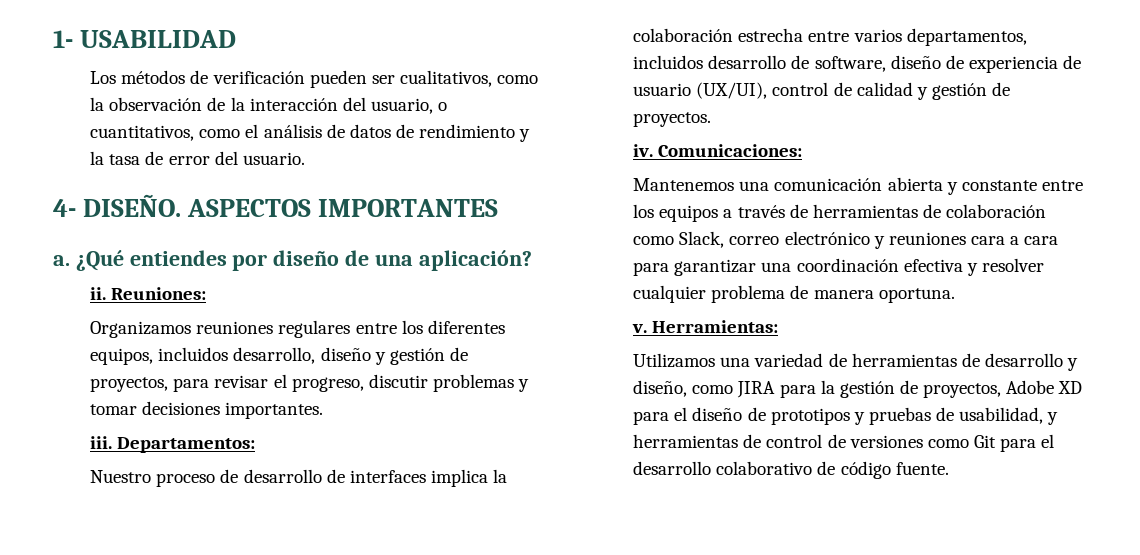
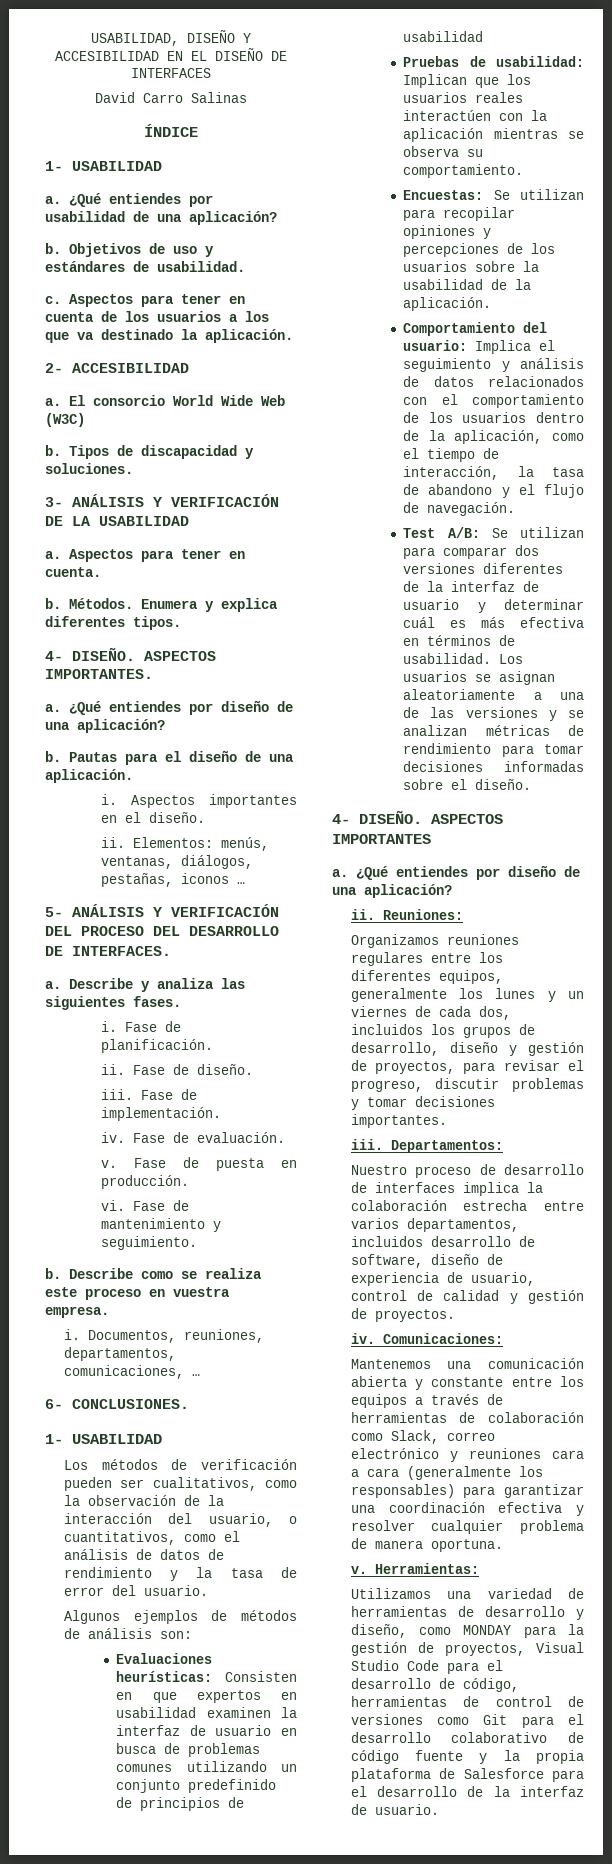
(53, 39) none -> [91,30,251,46] [55,48,287,61] [131,68,211,78] [95,92,247,103] [144,124,198,137] [45,161,162,171] [45,193,213,207] [45,211,277,225] [45,243,214,257] [45,261,245,272] [45,294,245,307] [45,311,269,322] [45,329,293,343] [45,363,189,373] [45,395,285,406] [45,413,85,427] [45,445,254,459] [45,463,133,474] [45,494,279,507] [45,516,189,526] [45,549,245,562] [45,567,101,577] [45,598,278,612] [45,616,181,630] [45,647,216,661] [45,669,153,679] [45,700,293,715] [45,719,165,733] [45,750,294,765] [45,769,133,783] [101,794,297,808] [101,812,206,823] [101,837,270,851] [101,855,254,869] [101,873,246,887] [45,904,279,917] [45,926,279,936] [45,946,171,956] [45,978,245,992] [45,996,181,1010] [101,1021,182,1032] [101,1039,214,1053] [101,1064,254,1075] [101,1089,198,1100] [101,1107,222,1121] [101,1132,286,1143] [101,1157,297,1171] [101,1175,190,1189] [101,1200,190,1211] [101,1218,222,1232] [101,1236,198,1250] [45,1268,262,1279] [45,1287,230,1300] [45,1306,109,1318] [63,1329,264,1343] [63,1347,176,1361] [63,1365,200,1379] [45,1399,189,1409] USABILIDAD, DISEÑO Y ACCESIBILIDAD EN EL DISEÑO DE INTERFACES // David Carro Salinas // ÍNDICE // 1- USABILIDAD // a. ¿Qué entiendes por usabilidad de una aplicación? // b. Objetivos de uso y estándares de usabilidad. // c. Aspectos para tener en cuenta de los usuarios a los que va destinado la aplicación. // 2- ACCESIBILIDAD // a. El consorcio World Wide Web (W3C) // b. Tipos de discapacidad y soluciones. // 3- ANÁLISIS Y VERIFICACIÓN DE LA USABILIDAD // a. Aspectos para tener en cuenta. // b. Métodos. Enumera y explica diferentes tipos. // 4- DISEÑO. ASPECTOS IMPORTANTES. // a. ¿Qué entiendes por diseño de una aplicación? // b. Pautas para el diseño de una aplicación. // i. Aspectos importantes en el diseño. // ii. Elementos: menús, ventanas, diálogos, pestañas, iconos … // 5- ANÁLISIS Y VERIFICACIÓN DEL PROCESO DEL DESARROLLO DE INTERFACES. // a. Describe y analiza las siguientes fases. // i. Fase de planificación. // ii. Fase de diseño. // iii. Fase de implementación. // iv. Fase de evaluación. // v. Fase de puesta en producción. // vi. Fase de mantenimiento y seguimiento. // b. Describe como se realiza este proceso en vuestra empresa. // i. Documentos, reuniones, departamentos, comunicaciones, … // 6- CONCLUSIONES. //
(305, 158) none -> [63,1610,297,1624] [63,1628,192,1639] [116,1653,213,1664] [116,1671,297,1682] [116,1690,297,1703] [116,1707,297,1718] [116,1725,297,1736] [116,1743,261,1757] [116,1761,297,1772] [116,1779,277,1793] [116,1797,245,1811] [403,31,484,42] [403,56,584,67] [403,74,532,88] [403,92,524,103] [403,110,548,121] [403,128,584,142] [403,146,484,157] [403,164,524,178] [403,189,584,200] [403,207,516,221] [403,225,492,239] [403,243,556,257] [403,261,540,272] [403,279,532,290] [403,297,492,311] [403,322,548,336] [403,340,556,354] [403,358,584,372] [403,376,584,387] [403,394,584,408] [403,412,584,423] [403,430,584,444] [403,448,500,462] [403,466,584,480] [403,484,584,498] [403,502,516,516] [403,527,584,538] [403,545,540,559] [403,563,564,574] [403,581,540,592] [403,599,584,613] [403,617,584,628] [403,635,516,646] [403,653,524,664] [403,671,556,685] [403,689,584,700] [403,707,584,721] [403,725,584,736] [403,743,584,757] [403,761,584,772] [403,779,532,790] // Algunos ejemplos de métodos de análisis son: // Evaluaciones heurísticas: Consisten en que expertos en usabilidad examinen la interfaz de usuario en busca de problemas comunes utilizando un conjunto predefinido de principios de usabilidad // Pruebas de usabilidad: Implican que los usuarios reales interactúen con la aplicación mientras se observa su comportamiento. // Encuestas: Se utilizan para recopilar opiniones y percepciones de los usuarios sobre la usabilidad de la aplicación. // Comportamiento del usuario: Implica el seguimiento y análisis de datos relacionados con el comportamiento de los usuarios dentro de la aplicación, como el tiempo de interacción, la tasa de abandono y el flujo de navegación. // Test A/B: Se utilizan para comparar dos versiones diferentes de la interfaz de usuario y determinar cuál es más efectiva en términos de usabilidad. Los usuarios se asignan aleatoriamente a una de las versiones y se analizan métricas de rendimiento para tomar decisiones informadas sobre el diseño.
[158,347,229,361] incluidos -> [350,988,584,1002] [350,1006,511,1020] [350,1024,535,1038] generalmente los lunes y un viernes de cada dos, incluidos los grupos de
[633,82,768,99] usuario (UX/UI), -> [470,1272,535,1286] usuario,
(1059, 240) none -> [406,1466,543,1480] [350,1484,455,1498] (generalmente los responsables)
[737,381,776,398] JIRA -> [463,1625,512,1635] MONDAY
[1006,380,1083,394] [633,407,1059,425] Adobe XD para el diseño de prototipos y pruebas de usabilidad, y -> [536,1642,584,1653] [350,1660,503,1674] [350,1678,519,1692] Visual Studio Code para el desarrollo de código,
[895,462,949,475] fuente. -> [415,1750,584,1764] [350,1768,584,1782] [350,1786,584,1797] [350,1804,439,1815] fuente y la propia plataforma de Salesforce para el desarrollo de la interfaz de usuario.

